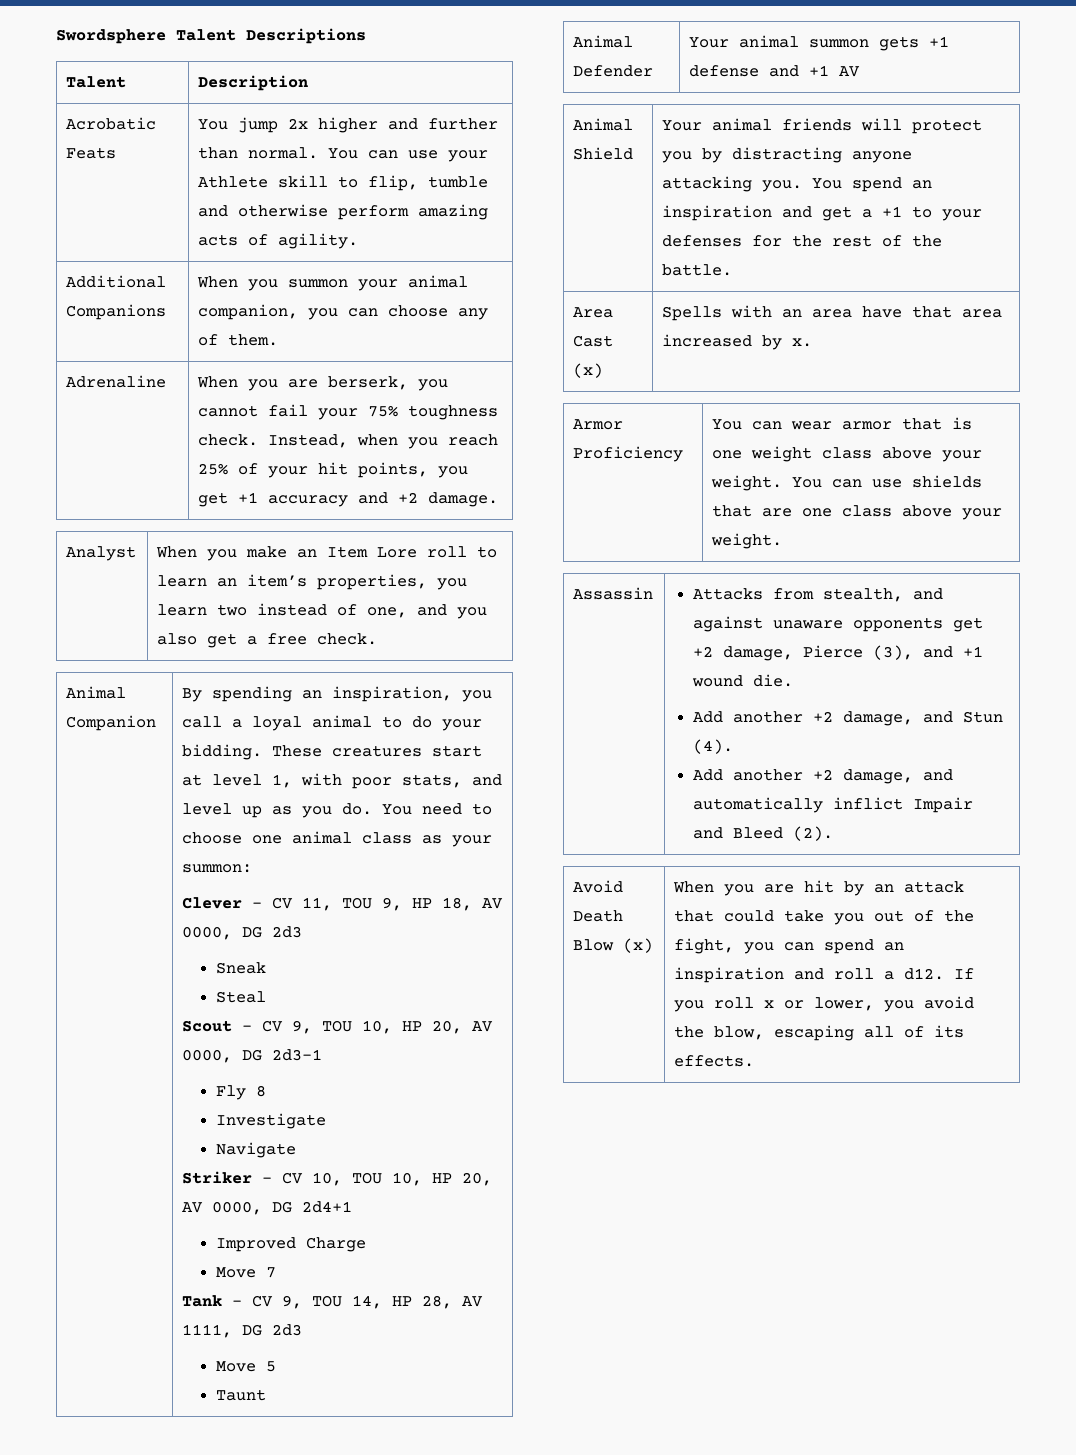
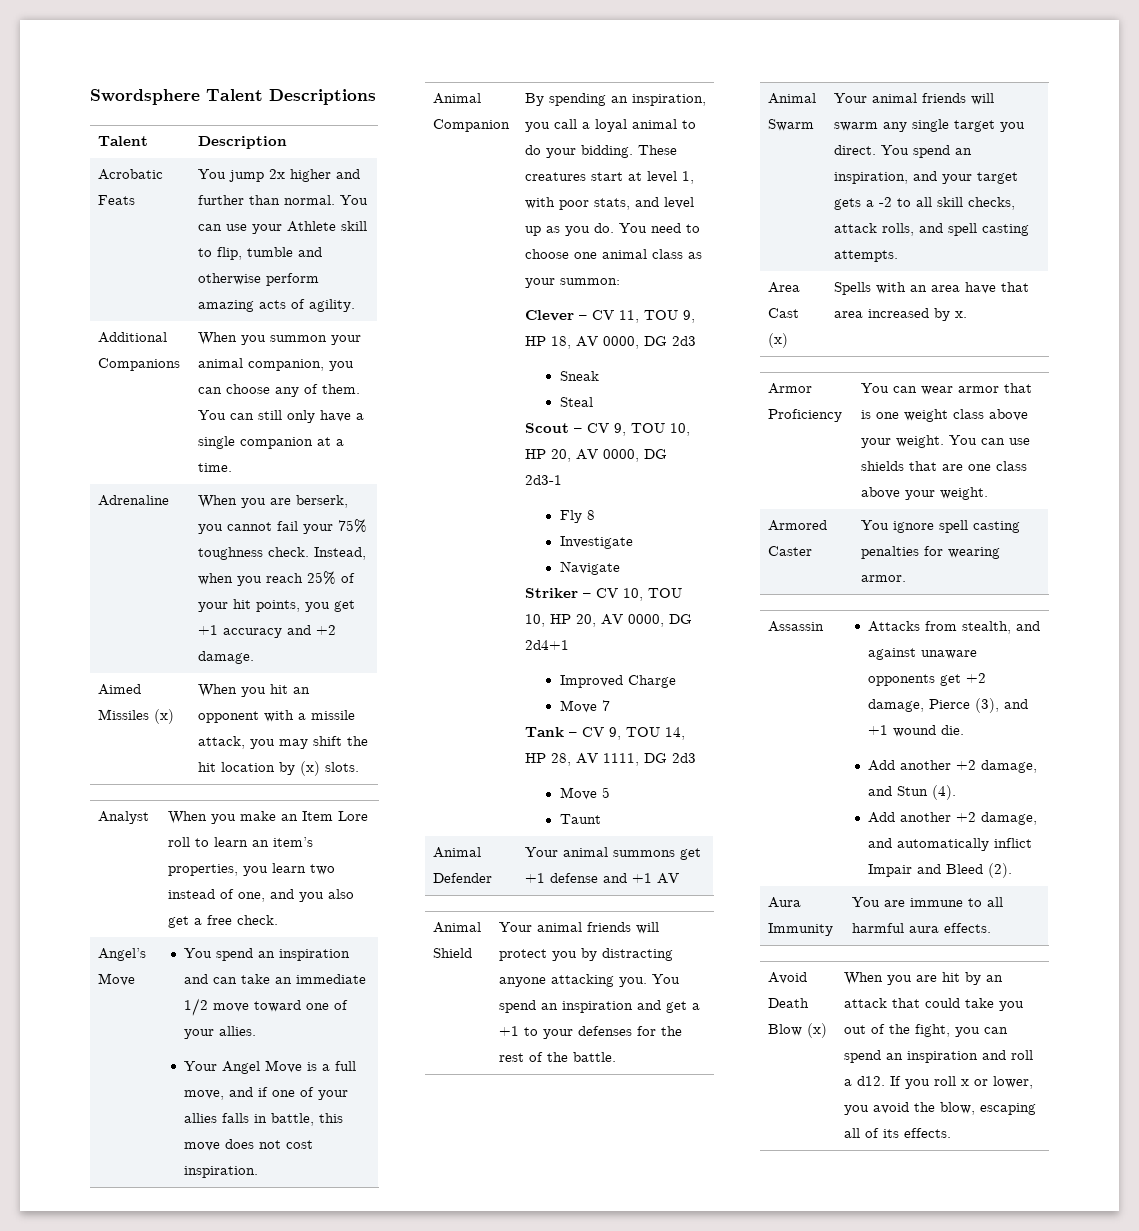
(279, 340) none -> [197,410,364,423] [197,436,344,449] [197,463,232,472] You can still only have a single companion at a time.
(499, 499) none -> [97,684,141,695] [97,709,174,724] [197,684,310,697] [197,710,355,723] [197,736,368,749] [197,761,359,776] // Aimed Missiles (x) | When you hit an opponent with a missile attack, you may shift the hit location by (x) slots.
(378, 639) none -> [97,948,146,961] [97,973,135,986] [184,948,351,961] [184,974,367,984] [184,998,349,1016] [184,1026,257,1039] [184,1060,357,1074] [184,1087,349,1100] [184,1113,344,1126] [184,1139,314,1151] [184,1166,259,1178] // Angel’s Move | You spend an inspiration and can take an immediate 1/2 move toward one of your allies. // Your Angel Move is a full move, and if one of your allies falls in battle, this move does not cost inspiration.
[809,36,920,51] summon gets -> [612,848,701,860] summons get
(733, 270) none -> [767,93,816,104] [767,119,814,131] [833,93,994,105] [833,119,1025,132] [833,145,972,158] [833,171,1018,184] [833,197,1015,210] [833,223,1029,236] [833,250,898,262] // Animal Swarm | Your animal friends will swarm any single target you direct. You spend an inspiration, and your target gets a -2 to all skill checks, attack rolls, and spell casting attempts.
(783, 541) none -> [767,520,827,531] [767,546,812,556] [860,520,1020,533] [860,546,1000,559] [860,575,906,582] // Armored Caster | You ignore spell casting penalties for wearing armor.
(834, 833) none -> [767,897,801,908] [767,923,833,936] [851,897,1003,907] [851,923,991,933] // Aura Immunity | You are immune to all harmful aura effects.

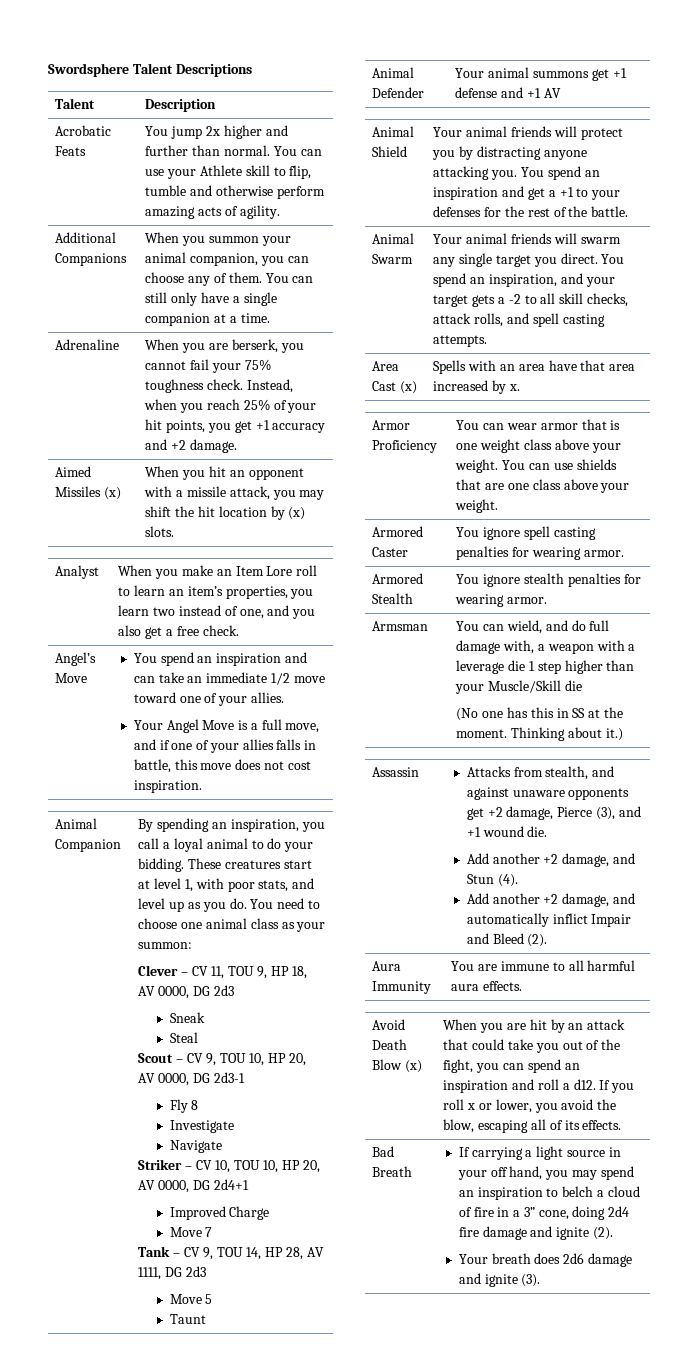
(906, 578) none -> [372,573,424,584] [372,593,414,604] [456,573,641,587] [455,594,548,607] [372,621,429,631] [456,620,610,634] [456,640,636,654] [456,660,635,674] [455,680,582,694] [456,707,623,721] [456,727,623,741] // Armored Stealth | You ignore stealth penalties for wearing armor. // Armsman | You can wield, and do full damage with, a weapon with a leverage die 1 step higher than your Muscle/Skill die // (No one has this in SS at the moment. Thinking about it.)
(951, 1133) none -> [372,1146,395,1157] [372,1166,413,1177] [458,1146,621,1160] [457,1166,634,1180] [458,1186,640,1200] [458,1206,630,1220] [458,1226,613,1240] [458,1253,632,1267] [458,1273,541,1287] // Bad Breath | If carrying a light source in your off hand, you may spend an inspiration to belch a cloud of fire in a 3” cone, doing 2d4 fire damage and ignite (2). // Your breath does 2d6 damage and ignite (3).

